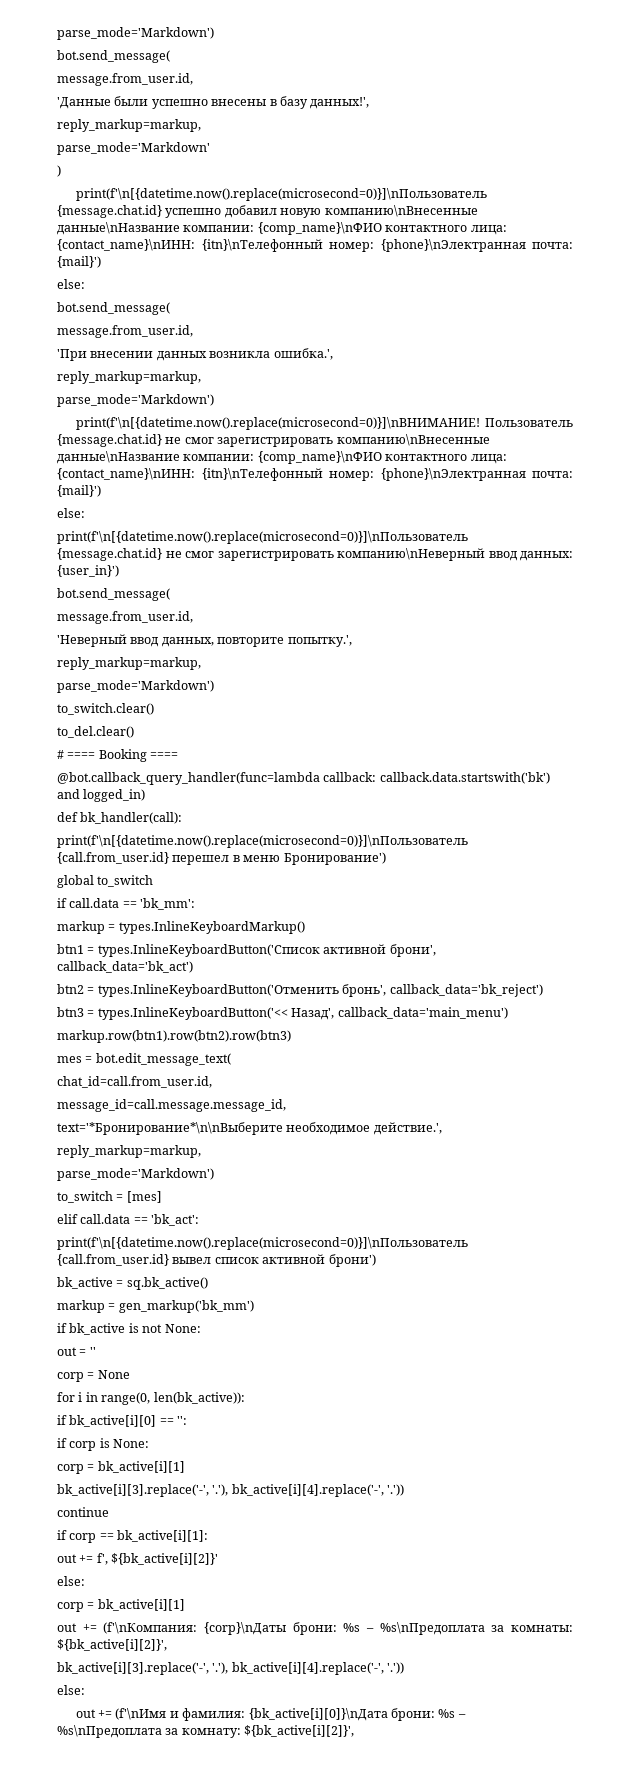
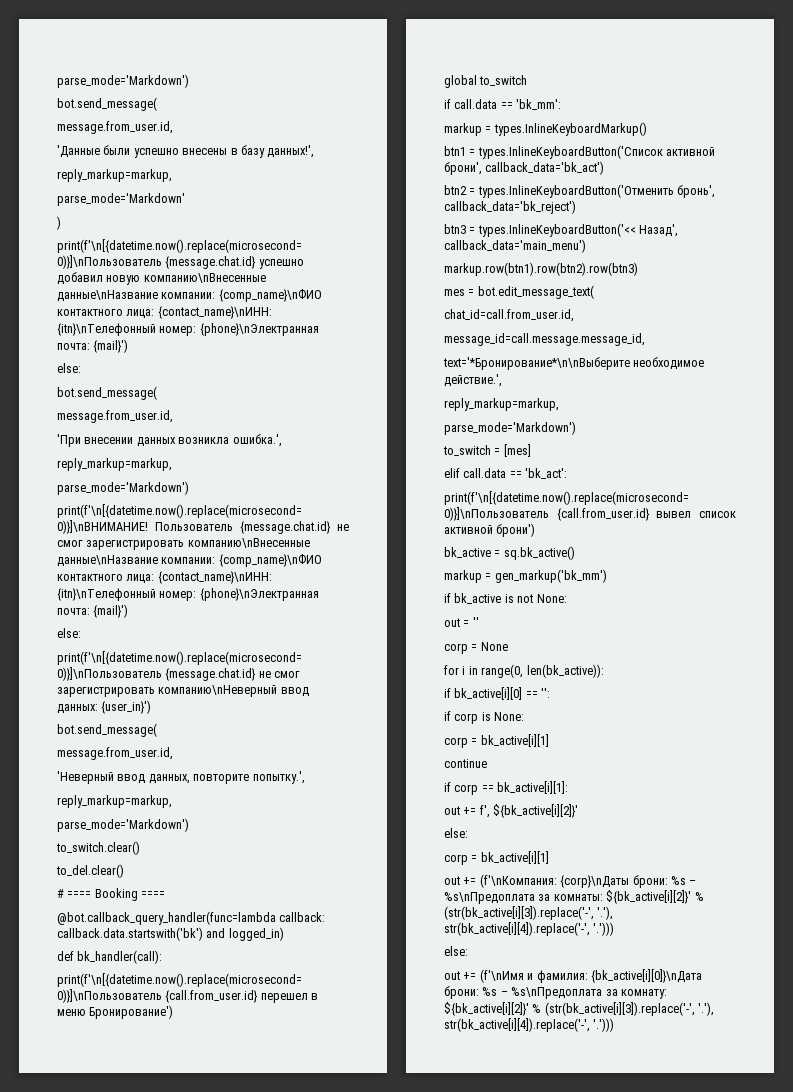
[57,1484,405,1497] // bk_active[i][3].replace('-', '.'), bk_active[i][4].replace('-', '.')) -> (549, 740) none
[57,1639,167,1651] [57,1662,405,1675] ${bk_active[i][2]}', // bk_active[i][3].replace('-', '.'), bk_active[i][4].replace('-', '.')) -> [606,890,704,904] [444,906,614,920] [444,922,615,936] ${bk_active[i][2]}' % (str(bk_active[i][3]).replace('-', '.'), str(bk_active[i][4]).replace('-', '.')))
[244,1725,355,1737] ${bk_active[i][2]}', -> [444,1002,715,1016] [444,1018,615,1032] ${bk_active[i][2]}' % (str(bk_active[i][3]).replace('-', '.'), str(bk_active[i][4]).replace('-', '.')))

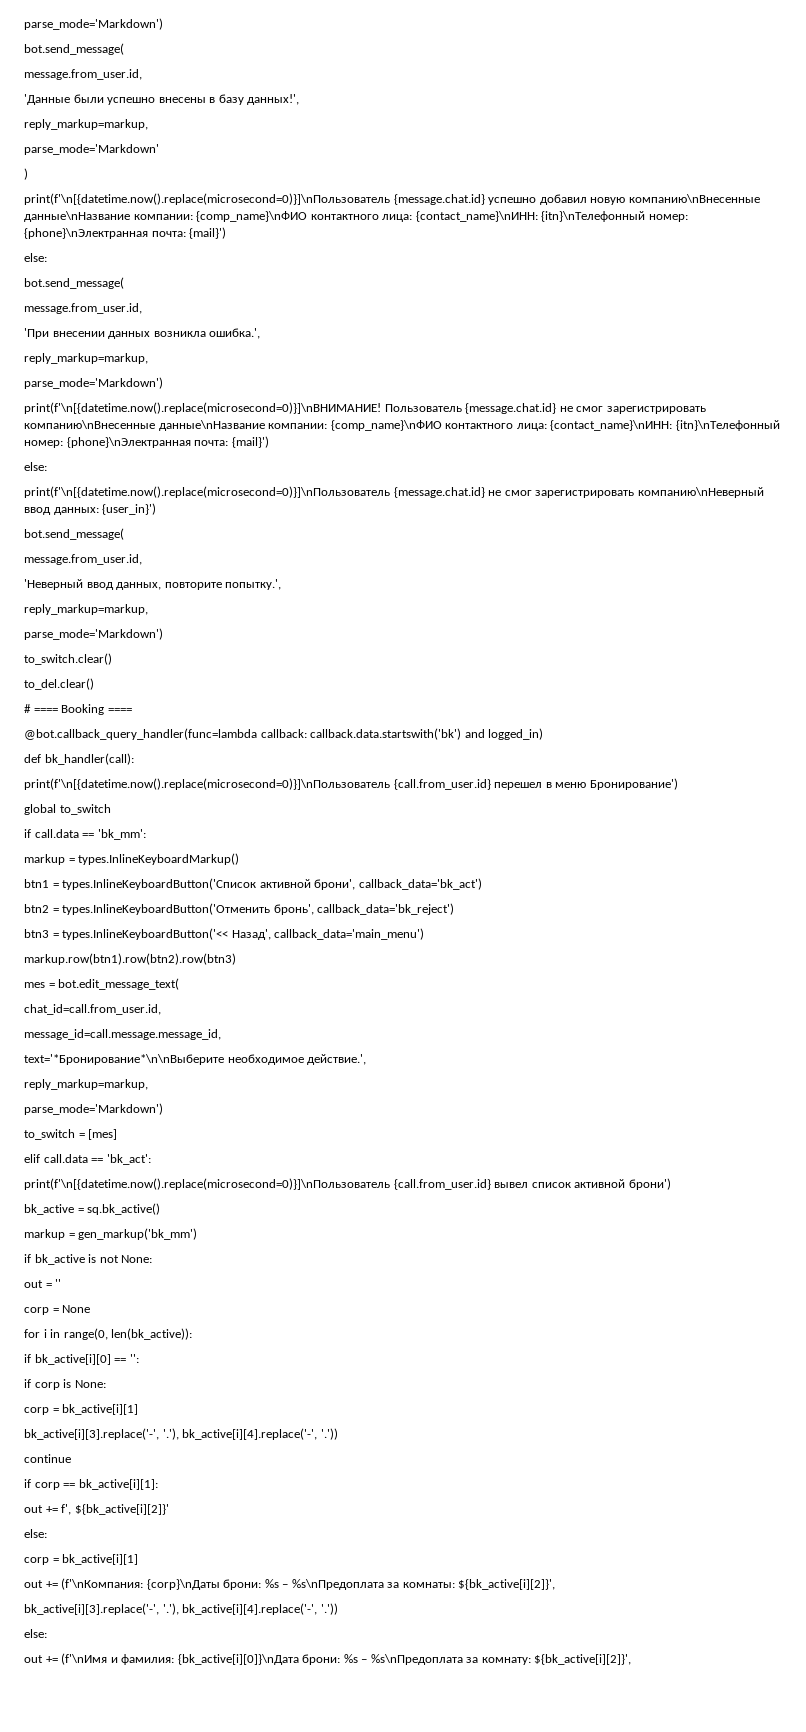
(549, 740) none -> [24,1428,338,1440] // bk_active[i][3].replace('-', '.'), bk_active[i][4].replace('-', '.'))
[606,890,704,904] [444,906,614,920] [444,922,615,936] ${bk_active[i][2]}' % (str(bk_active[i][3]).replace('-', '.'), str(bk_active[i][4]).replace('-', '.'))) -> [458,1579,556,1590] [24,1603,338,1615] ${bk_active[i][2]}', // bk_active[i][3].replace('-', '.'), bk_active[i][4].replace('-', '.'))
[444,1002,715,1016] [444,1018,615,1032] ${bk_active[i][2]}' % (str(bk_active[i][3]).replace('-', '.'), str(bk_active[i][4]).replace('-', '.'))) -> [534,1654,632,1665] ${bk_active[i][2]}',

